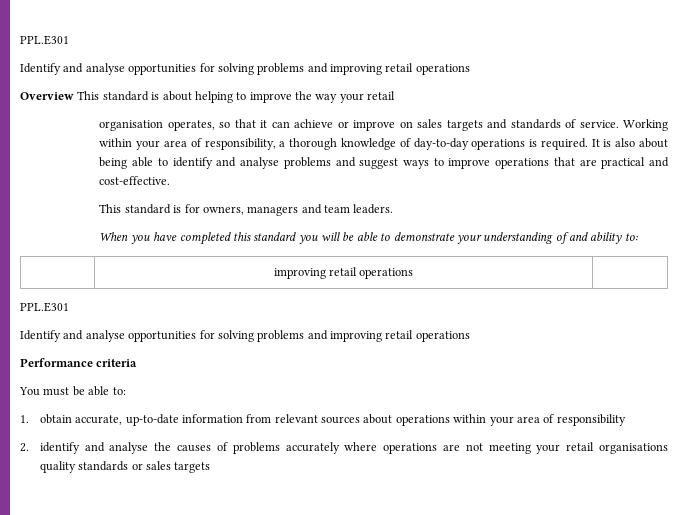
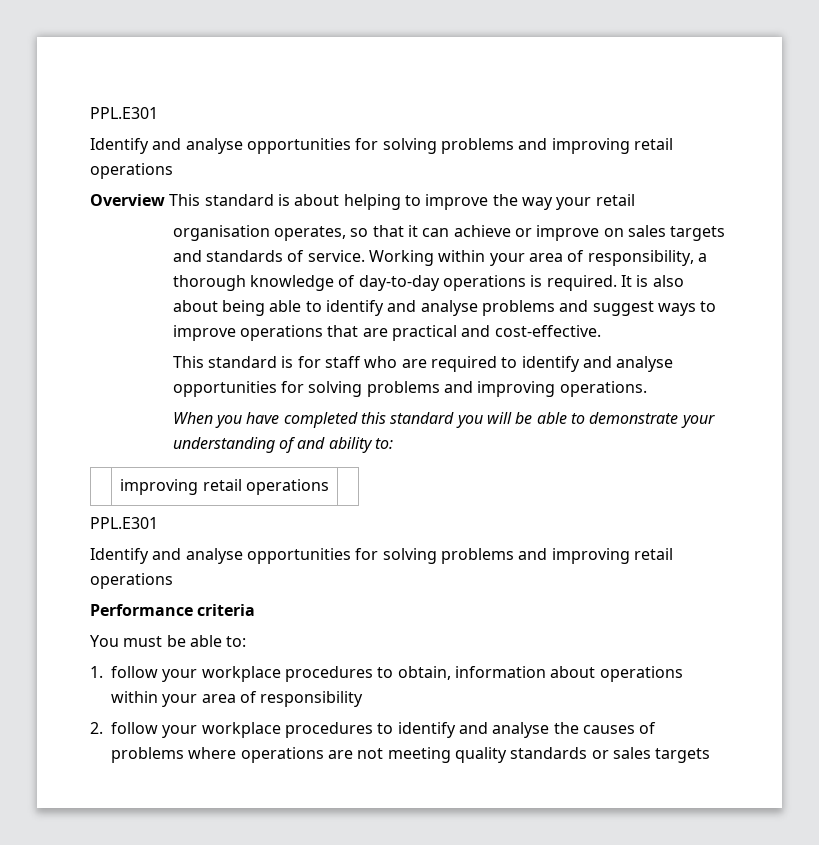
[202,204,394,216] owners, managers and team leaders. -> [325,356,674,372] [172,381,647,397] staff who are required to identify and analyse opportunities for solving problems and improving operations.
[39,414,361,426] obtain accurate, up-to-date information from relevant sources -> [111,666,546,682] follow your workplace procedures to obtain, information
(29, 447) none -> [111,722,394,738] follow your workplace procedures to
[285,442,340,454] accurately -> (184, 755) none
[536,442,668,454] your retail organisations -> (451, 755) none

